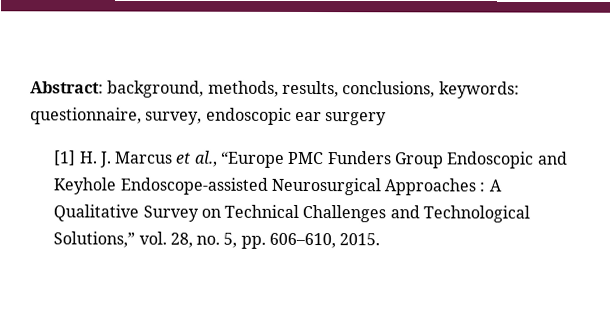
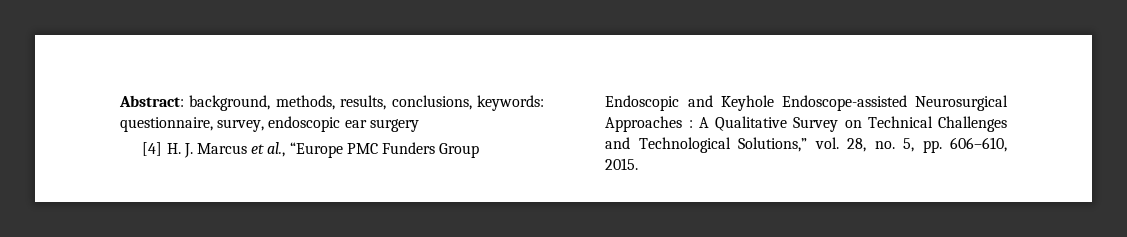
[53,150,77,166] [1] -> [142,142,163,156] [4]

